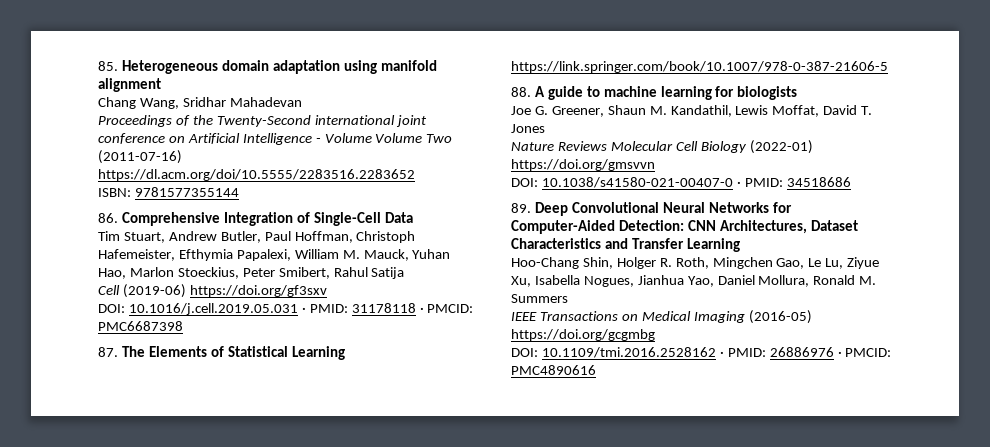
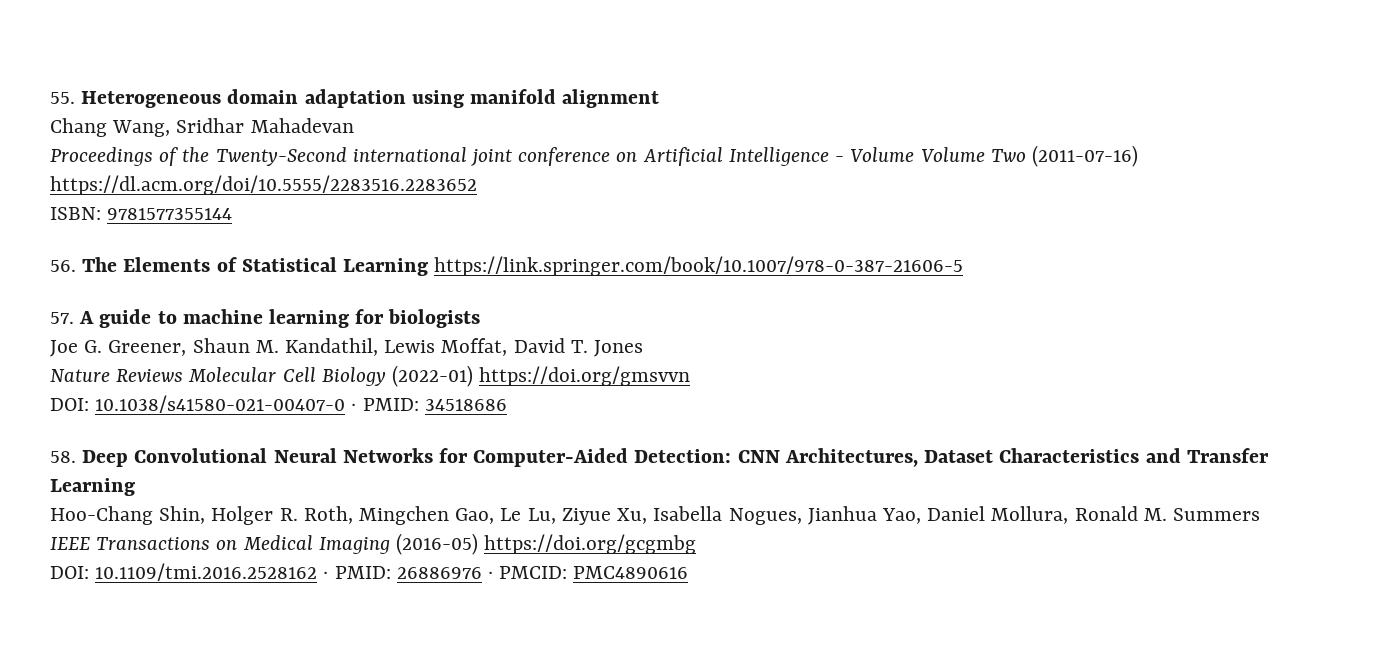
[98,61,118,71] 85. -> [50,92,75,104] 55.
[98,212,413,226] [98,231,416,243] [98,249,451,261] [98,267,405,279] [98,284,327,298] [98,303,474,315] [98,321,183,331] [98,347,118,357] 86. Comprehensive Integration of Single-Cell Data // Tim Stuart, Andrew Butler, Paul Hoffman, Christoph Hafemeister, Efthymia Papalexi, William M. Mauck, Yuhan Hao, Marlon Stoeckius, Peter Smibert, Rahul Satija // Cell (2019-06) https://doi.org/gf3sxv // DOI: 10.1016/j.cell.2019.05.031 · PMID: 31178118 · PMCID: PMC6687398 // 87. -> [50,260,76,272] 56.
[511,87,531,97] 88. -> [50,312,74,324] 57.
[511,203,531,213] 89. -> [50,451,76,463] 58.

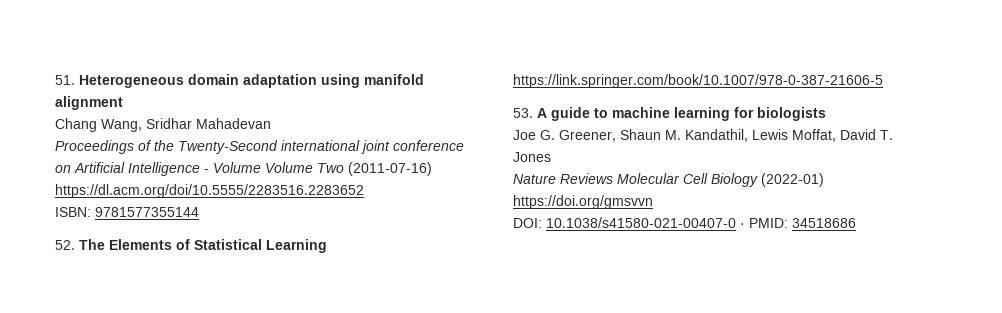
[50,92,75,104] 55. -> [55,75,75,85] 51.
[50,260,76,272] 56. -> [55,240,75,250] 52.
[50,312,74,324] 57. -> [513,108,533,118] 53.
[50,448,1269,467] [50,478,135,496] [50,506,1260,525] [50,533,697,555] [50,563,689,581] // 58. Deep Convolutional Neural Networks for Computer-Aided Detection: CNN Architectures, Dataset Characteristics and Transfer Learning // Hoo-Chang Shin, Holger R. Roth, Mingchen Gao, Le Lu, Ziyue Xu, Isabella Nogues, Jianhua Yao, Daniel Mollura, Ronald M. Summers // IEEE Transactions on Medical Imaging (2016-05) https://doi.org/gcgmbg // DOI: 10.1109/tmi.2016.2528162 · PMID: 26886976 · PMCID: PMC4890616 -> (856, 223) none

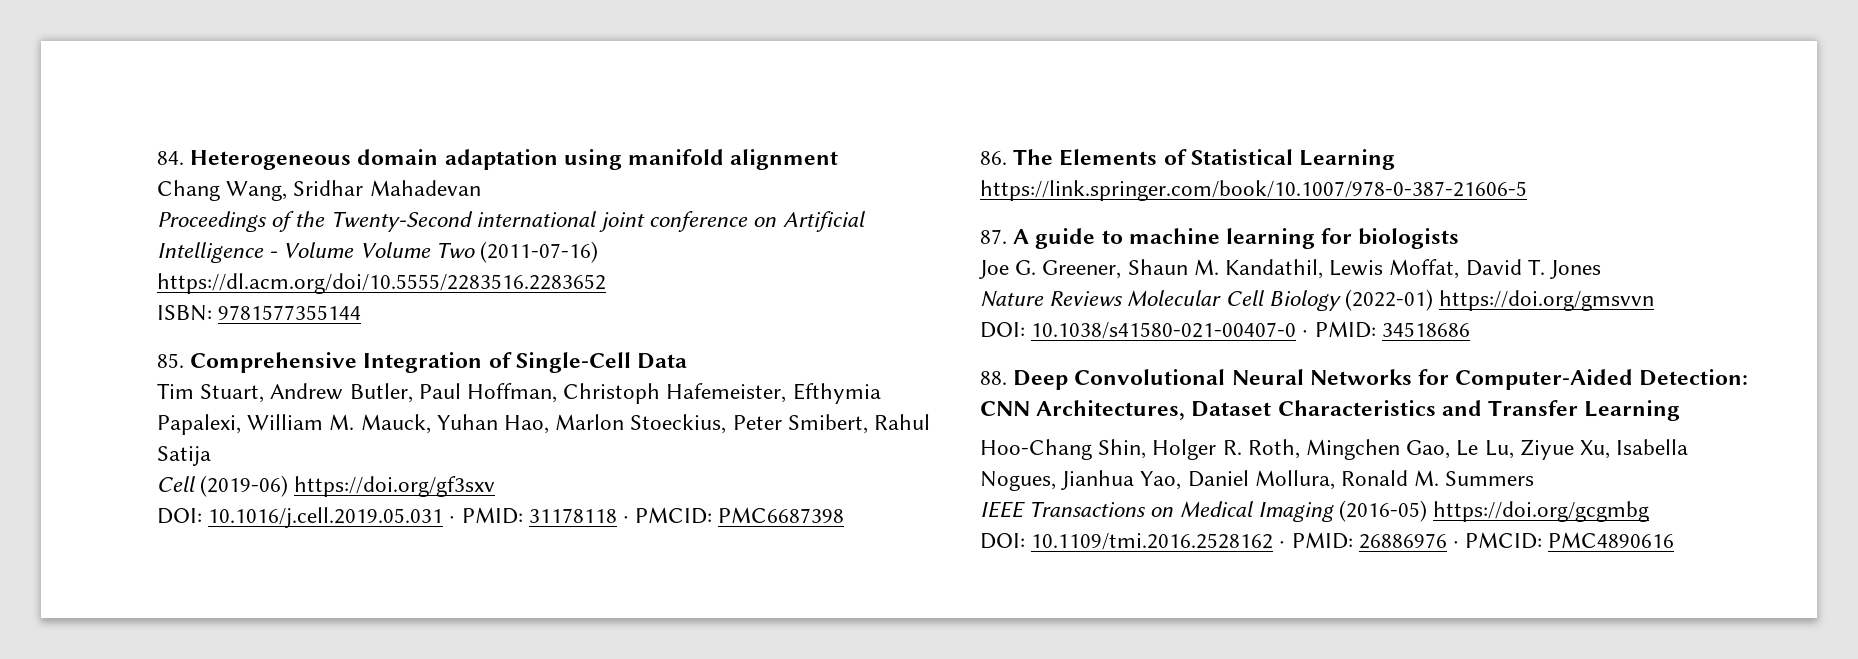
[55,75,75,85] 51. -> [157,151,184,165] 84.
[55,240,75,250] 52. -> [157,352,688,373] [157,383,881,404] [157,414,931,435] [157,446,211,466] [157,475,496,497] [157,507,845,528] [980,151,1007,165] 85. Comprehensive Integration of Single-Cell Data // Tim Stuart, Andrew Butler, Paul Hoffman, Christoph Hafemeister, Efthymia Papalexi, William M. Mauck, Yuhan Hao, Marlon Stoeckius, Peter Smibert, Rahul Satija // Cell (2019-06) https://doi.org/gf3sxv // DOI: 10.1016/j.cell.2019.05.031 · PMID: 31178118 · PMCID: PMC6687398 // 86.
[513,108,533,118] 53. -> [980,229,1007,244] 87.
(856, 223) none -> [980,369,1749,390] [980,400,1681,421] [980,439,1689,460] [980,470,1535,491] [980,500,1650,522] [980,532,1675,550] // 88. Deep Convolutional Neural Networks for Computer-Aided Detection: CNN Architectures, Dataset Characteristics and Transfer Learning // Hoo-Chang Shin, Holger R. Roth, Mingchen Gao, Le Lu, Ziyue Xu, Isabella Nogues, Jianhua Yao, Daniel Mollura, Ronald M. Summers // IEEE Transactions on Medical Imaging (2016-05) https://doi.org/gcgmbg // DOI: 10.1109/tmi.2016.2528162 · PMID: 26886976 · PMCID: PMC4890616

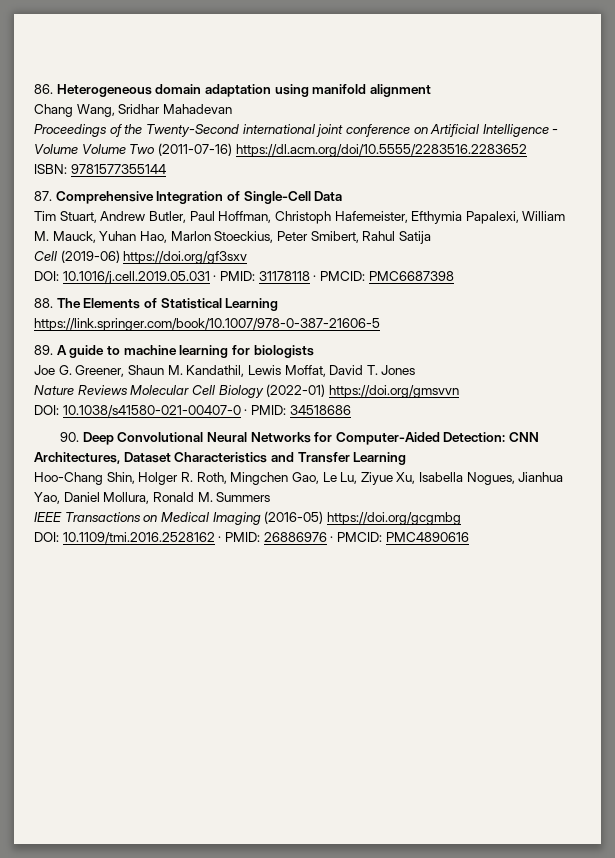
[157,151,184,165] 84. -> [34,84,53,94] 86.
[157,353,184,368] 85. -> [34,191,52,201] 87.
[980,151,1007,165] 86. -> [34,298,53,308] 88.
[980,229,1007,244] 87. -> [34,345,53,355] 89.
[980,371,1007,385] 88. -> [59,432,79,442] 90.

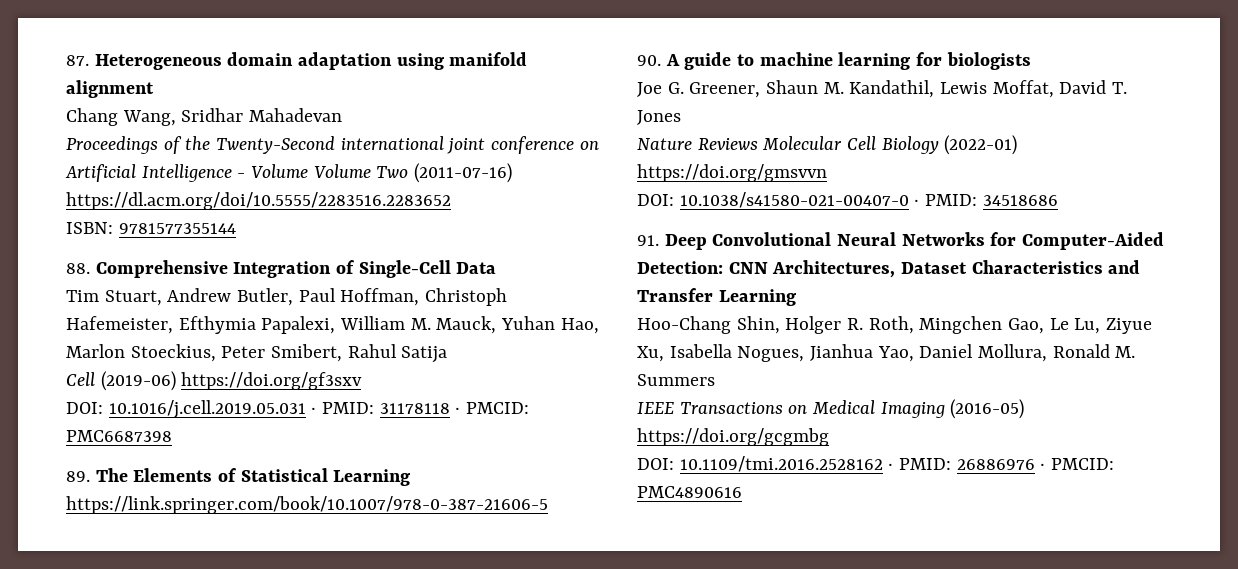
[34,84,53,94] 86. -> [66,55,89,66] 87.
[34,191,52,201] 87. -> [66,263,90,274] 88.
[34,298,53,308] 88. -> [66,471,90,482] 89.
[34,345,53,355] 89. -> [637,55,661,66] 90.
[59,432,79,442] 90. -> [637,235,659,246] 91.

